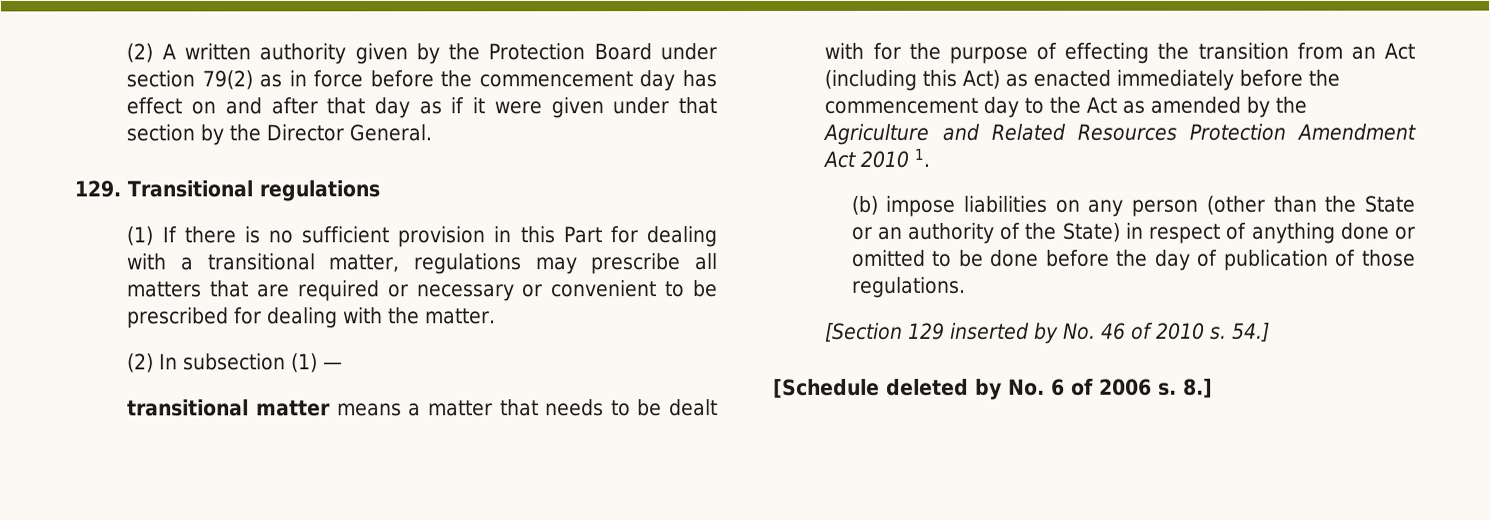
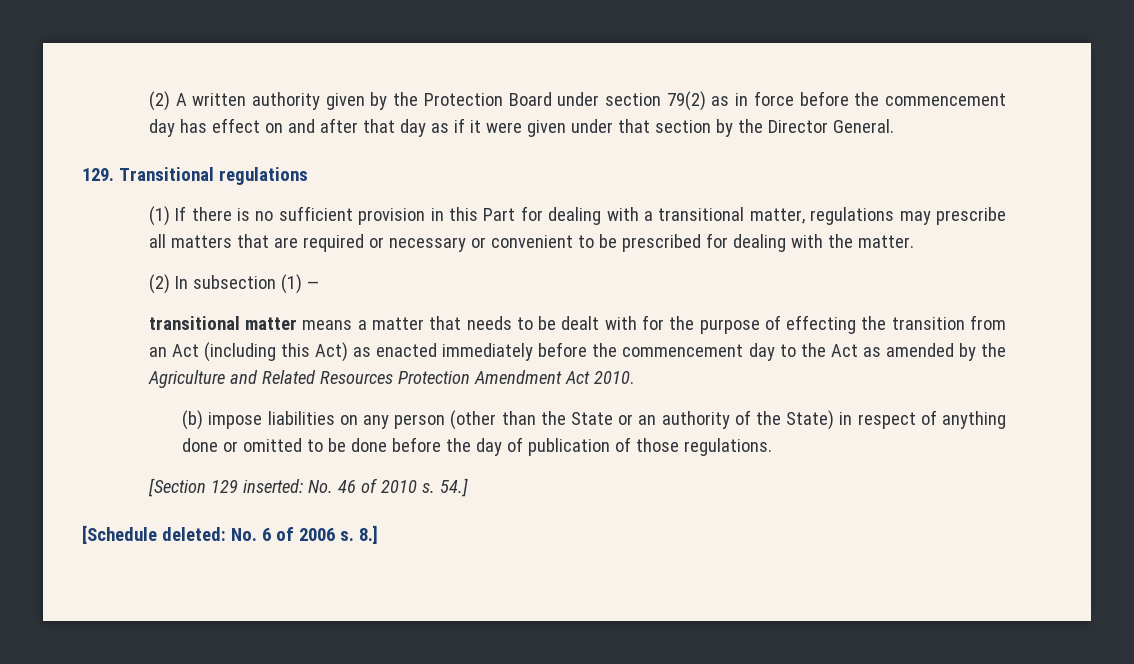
[860,148,931,168] 2010 1. -> [593,371,634,384] 2010.
[950,322,1060,344] inserted by -> [242,479,303,493] inserted:
[886,378,1002,400] deleted by -> [161,527,226,541] deleted:

